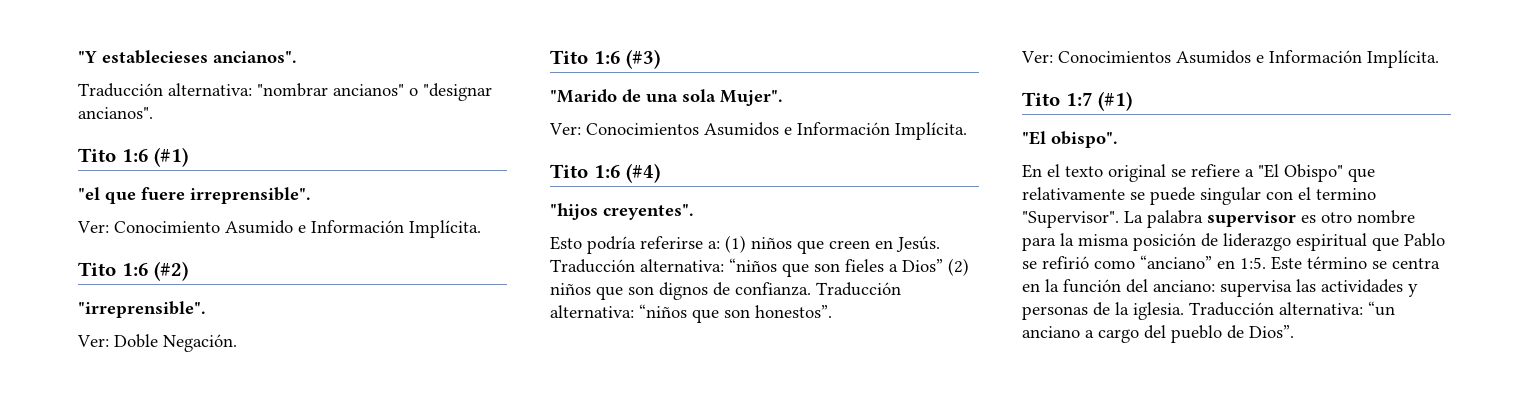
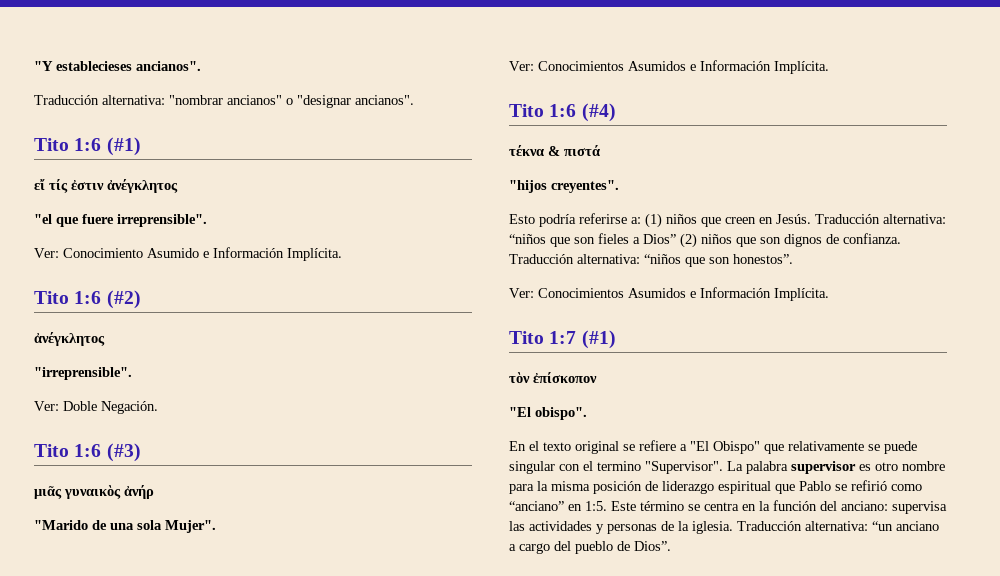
(189, 157) none -> [34,179,178,193] // εἴ τίς ἐστιν ἀνέγκλητος
(189, 271) none -> [34,332,105,346] // ἀνέγκλητος
(661, 59) none -> [34,485,154,499] // μιᾶς γυναικὸς ἀνήρ
(661, 173) none -> [509,145,600,156] // τέκνα & πιστά
(1133, 101) none -> [509,372,597,383] // τὸν ἐπίσκοπον

